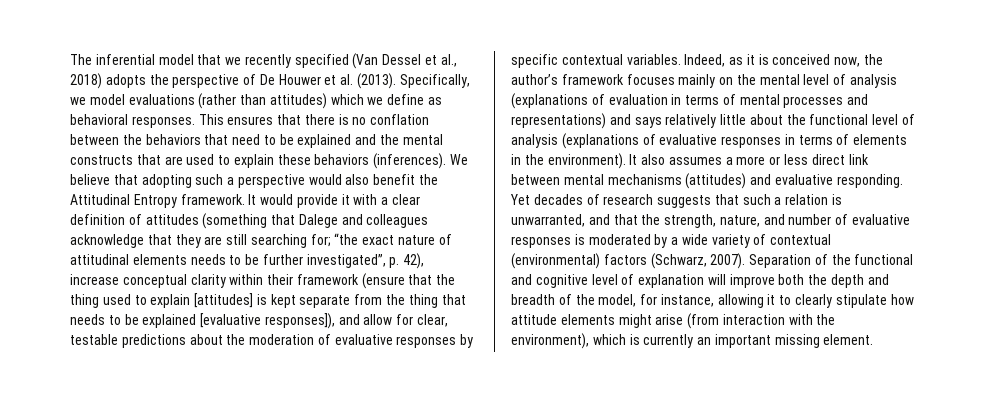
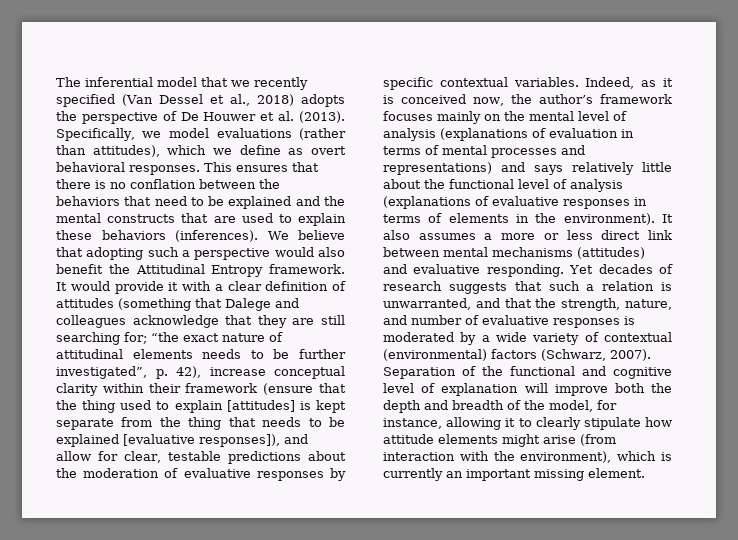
[269,93,327,109] attitudes) -> [92,145,160,157] attitudes),
(443, 101) none -> [310,146,346,155] overt

